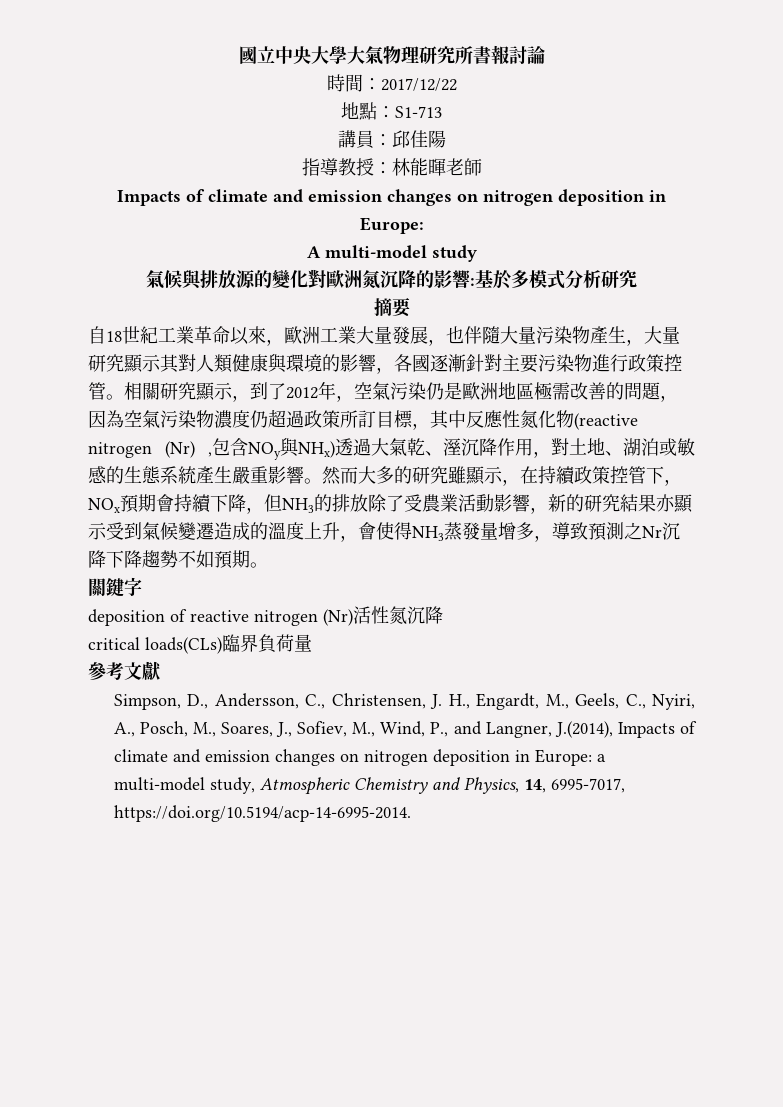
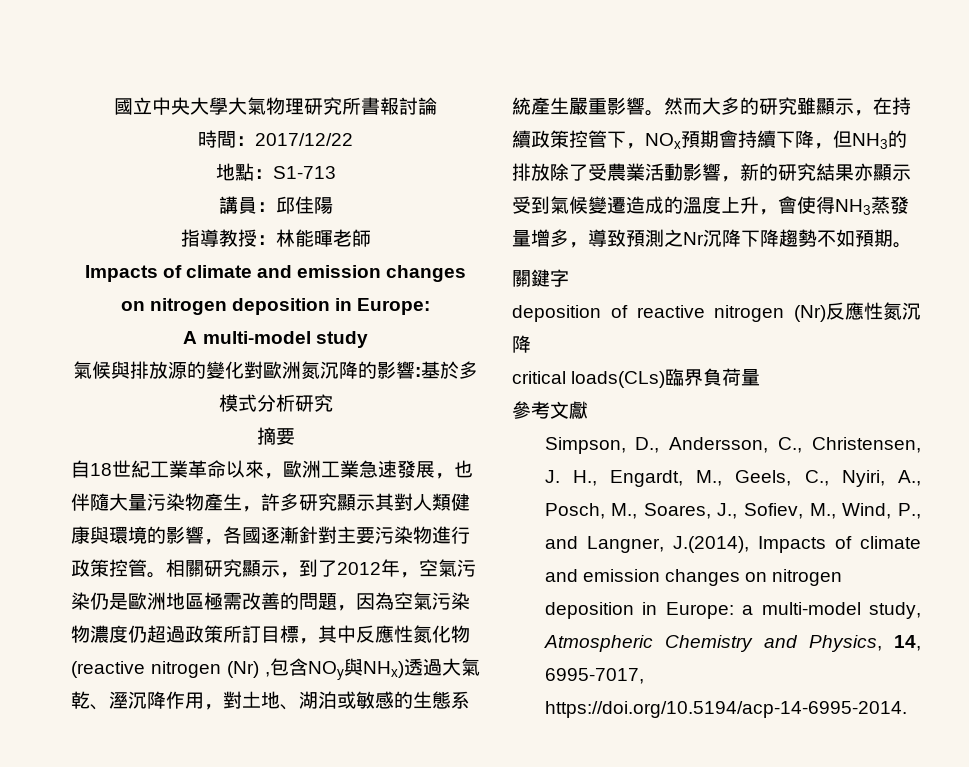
[356,326,392,344] 大量 -> [359,460,397,478] 急速
[644,326,680,344] 大量 -> [261,493,299,511] 許多
[353,606,371,624] 活 -> [826,302,864,320] 反應

